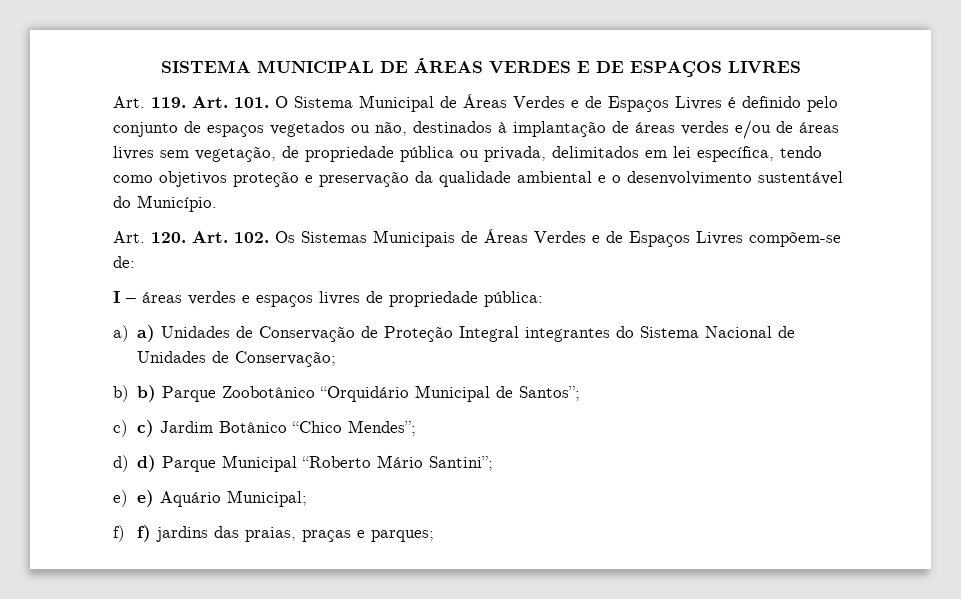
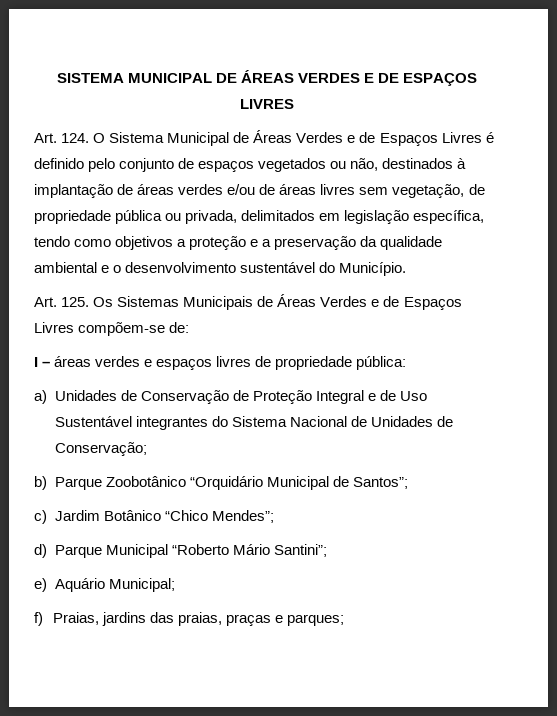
[151,96,269,108] 119. Art. 101. -> [61,133,90,143] 124.
[673,146,691,158] lei -> [344,210,410,224] legislação
(227, 179) none -> [177,239,187,247] a
(313, 179) none -> [262,239,272,247] a
[151,231,269,243] 120. Art. 102. -> [61,297,90,307] 125.
[137,325,156,342] a) -> (47, 397) none
(520, 334) none -> [367,390,427,401] [54,416,132,427] e de Uso Sustentável
[137,385,157,402] b) -> (47, 483) none
[137,420,155,437] c) -> (47, 517) none
[137,455,157,472] d) -> (47, 551) none
[137,490,155,507] e) -> (47, 585) none
[137,525,152,542] f) -> [53,612,100,625] Praias,

